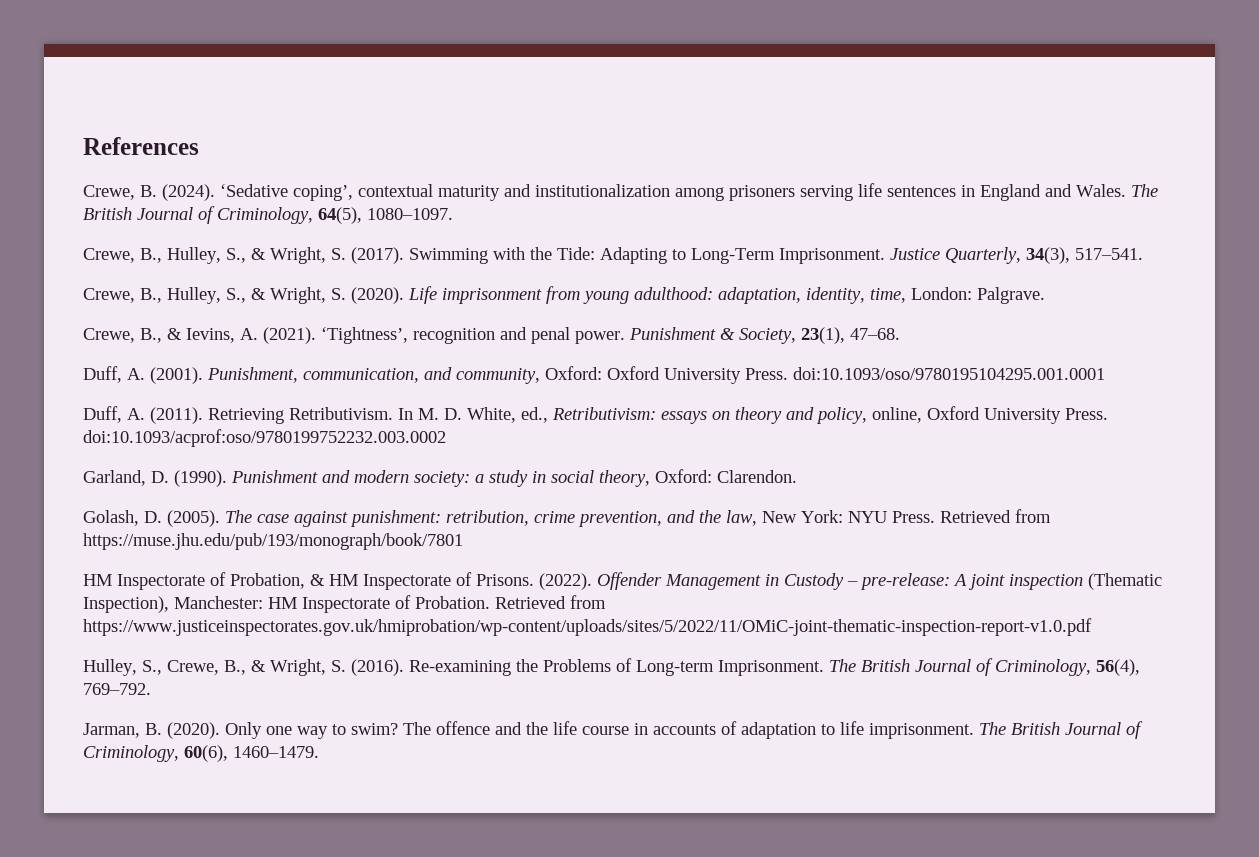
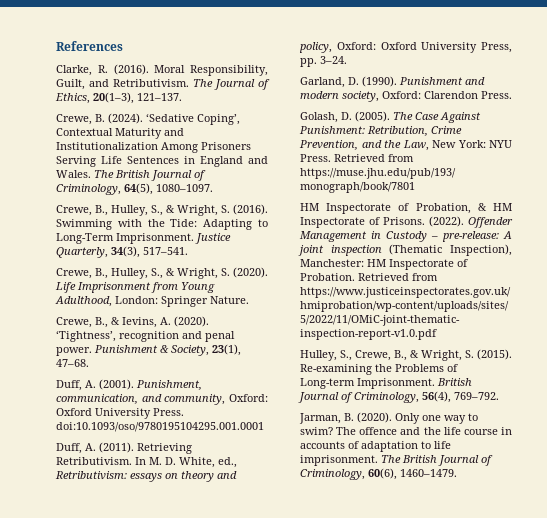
[83,183,956,201] Crewe, B. (2024). ‘Sedative coping’, contextual maturity and institutionalization among prisoners serving life sentences -> [56,64,268,76] [56,79,270,90] [55,92,182,104] [56,113,240,125] [56,128,184,139] [56,142,251,153] [56,156,179,167] Clarke, R. (2016). Moral Responsibility, Guilt, and Retributivism. The Journal of Ethics, 20(1–3), 121–137. // Crewe, B. (2024). ‘Sedative Coping’, Contextual Maturity and Institutionalization Among Prisoners Serving Life Sentences
[351,247,404,264] (2017). -> [233,204,268,215] (2016).
[442,286,1045,304] imprisonment from young adulthood: adaptation, identity, time, London: Palgrave. -> [77,282,215,293] [55,296,249,307] Imprisonment from Young Adulthood, London: Springer Nature.
[263,327,316,344] (2021). -> [174,316,209,327] (2020).
[872,406,1108,424] [83,429,446,447] online, Oxford University Press. doi:10.1093/acprof:oso/9780199752232.003.0002 -> [336,42,512,53] [300,56,347,67] Oxford: Oxford University Press, pp. 3–24.
[414,469,797,487] [83,510,757,527] society: a study in social theory, Oxford: Clarendon. // Golash, D. (2005). The case against punishment: retribution, crime prevention, and the law, -> [342,91,512,102] [300,111,481,123] [299,126,462,137] [299,140,429,151] society, Oxford: Clarendon Press. // Golash, D. (2005). The Case Against Punishment: Retribution, Crime Prevention, and the Law,
[351,659,404,676] (2016). -> [477,349,512,360] (2015).
[829,659,856,672] The -> (435, 383) none

